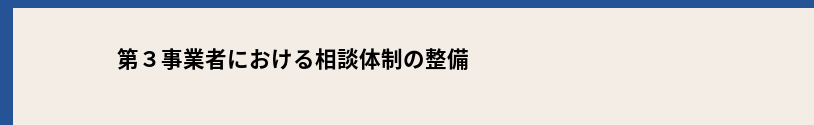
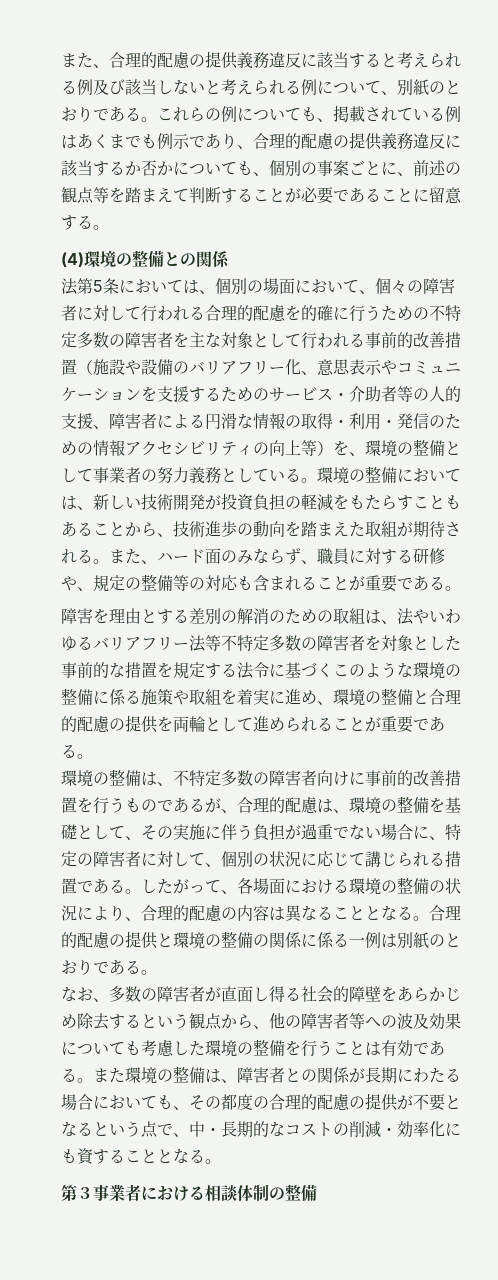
(117, 59) none -> [60,51,461,69] [60,79,461,96] [60,105,461,122] [60,132,461,150] [60,160,461,177] [60,187,462,204] [60,215,109,230] [60,250,229,268] [60,278,455,295] [60,304,461,322] [60,332,461,349] [60,359,461,376] [60,386,461,402] [60,413,461,430] [60,439,461,457] [60,466,461,484] [60,493,461,511] [60,521,461,537] [60,548,445,565] [60,574,461,592] [60,608,461,625] [60,635,461,652] [60,662,461,679] [60,688,461,706] [60,715,445,733] [60,744,93,759] [60,769,461,787] [60,796,461,814] [60,824,461,841] [60,851,461,868] [60,877,461,895] [60,904,461,922] [60,931,461,949] [60,959,157,975] [60,986,461,1003] [60,1013,461,1030] [60,1039,445,1057] [60,1066,461,1084] [60,1093,461,1111] [60,1121,461,1138] [60,1148,221,1165] また、合理的配慮の提供義務違反に該当すると考えられる例及び該当しないと考えられる例について、別紙のとおりである。これらの例についても、掲載されている例はあくまでも例示であり、合理的配慮の提供義務違反に該当するか否かについても、個別の事案ごとに、前述の観点等を踏まえて判断することが必要であることに留意する。 // (4)環境の整備との関係 // 法第5条においては、個別の場面において、個々の障害者に対して行われる合理的配慮を的確に行うための不特定多数の障害者を主な対象として行われる事前的改善措置（施設や設備のバリアフリー化、意思表示やコミュニケーションを支援するためのサービス・介助者等の人的支援、障害者による円滑な情報の取得・利用・発信のための情報アクセシビリティの向上等）を、環境の整備として事業者の努力義務としている。環境の整備においては、新しい技術開発が投資負担の軽減をもたらすこともあることから、技術進歩の動向を踏まえた取組が期待される。また、ハード面のみならず、職員に対する研修や、規定の整備等の対応も含まれることが重要である。 // 障害を理由とする差別の解消のための取組は、法やいわゆるバリアフリー法等不特定多数の障害者を対象とした事前的な措置を規定する法令に基づくこのような環境の整備に係る施策や取組を着実に進め、環境の整備と合理的配慮の提供を両輪として進められることが重要である。 // 環境の整備は、不特定多数の障害者向けに事前的改善措置を行うものであるが、合理的配慮は、環境の整備を基礎として、その実施に伴う負担が過重でない場合に、特定の障害者に対して、個別の状況に応じて講じられる措置である。したがって、各場面における環境の整備の状況により、合理的配慮の内容は異なることとなる。合理的配慮の提供と環境の整備の関係に係る一例は別紙のとおりである。 // なお、多数の障害者が直面し得る社会的障壁をあらかじめ除去するという観点から、他の障害者等への波及効果についても考慮した環境の整備を行うことは有効である。また環境の整備は、障害者との関係が長期にわたる場合においても、その都度の合理的配慮の提供が不要となるという点で、中・長期的なコストの削減・効率化にも資することとなる。 //

